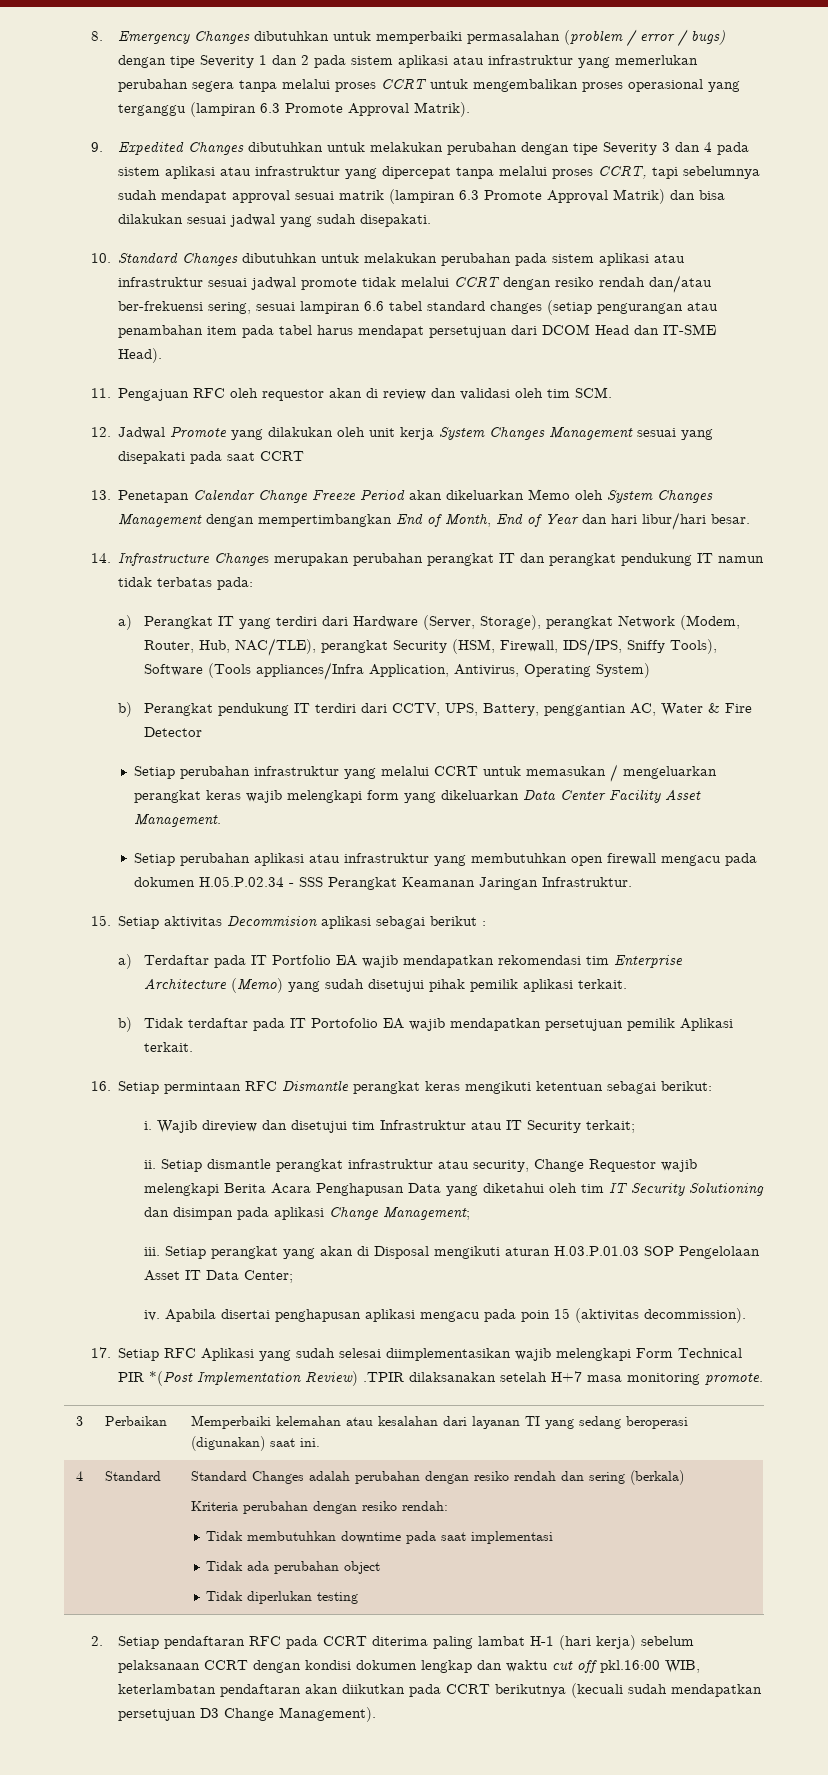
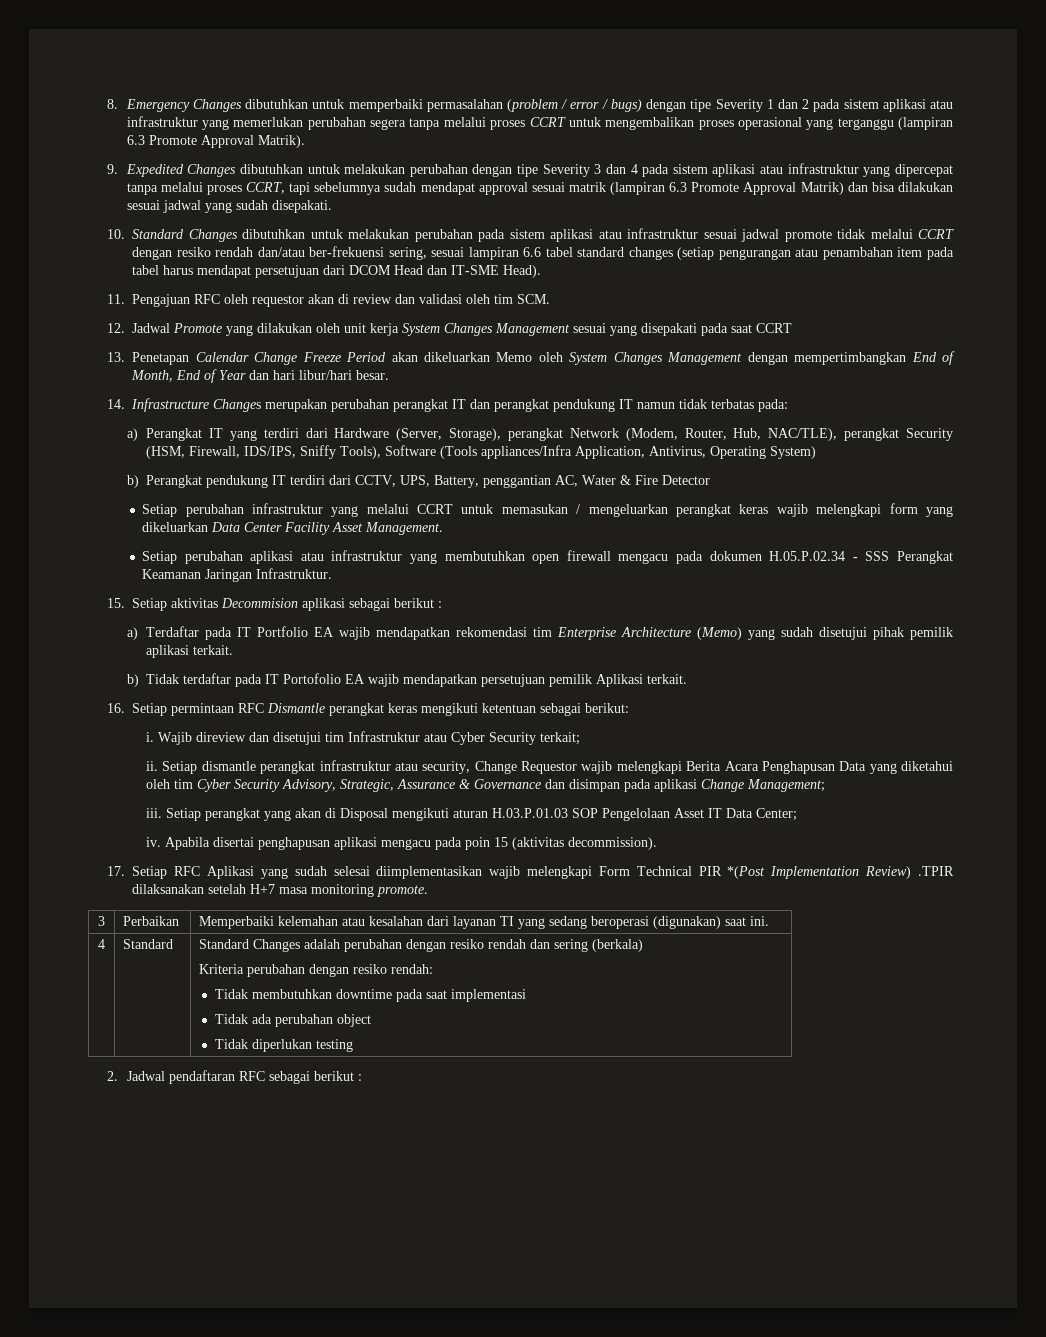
[506,1120,523,1130] IT -> [451,732,486,745] Cyber
[609,1182,765,1196] IT Security Solutioning -> [197,779,542,792] Cyber Security Advisory, Strategic, Assurance & Governance
[117,1636,159,1649] Setiap -> [126,1071,165,1081] Jadwal
[285,1635,694,1650] [117,1660,700,1673] [117,1683,762,1698] [117,1707,376,1722] pada CCRT diterima paling lambat H-1 (hari kerja) sebelum pelaksanaan CCRT dengan kondisi dokumen lengkap dan waktu cut off pkl.16:00 WIB, keterlambatan pendaftaran akan diikutkan pada CCRT berikutnya (kecuali sudah mendapatkan persetujuan D3 Change Management). -> [268,1071,362,1084] sebagai berikut :

